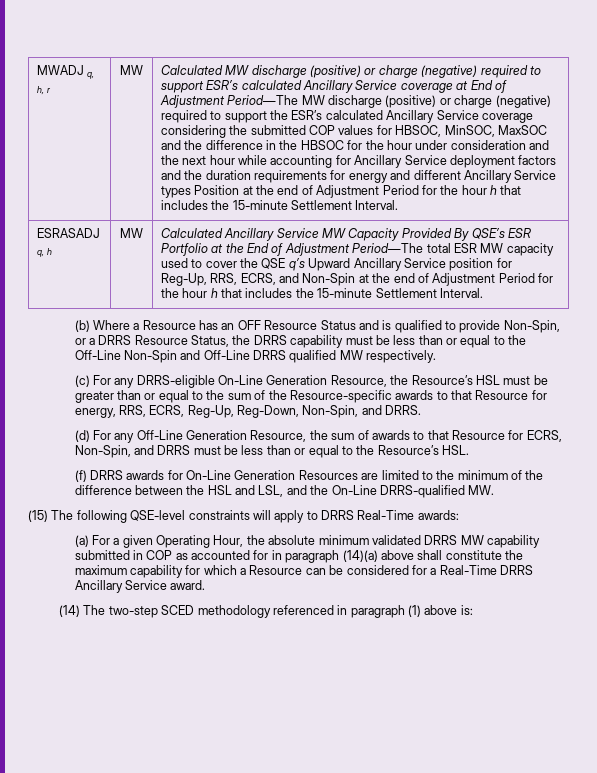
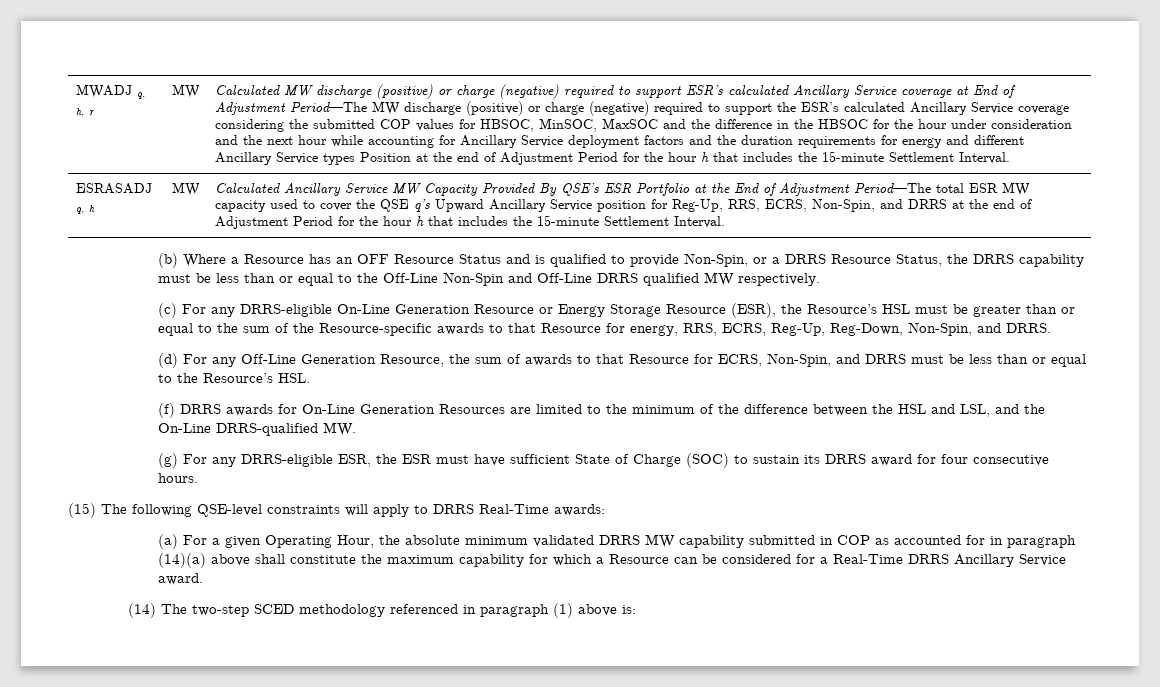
[279,273,356,286] and Non-Spin -> [811,199,947,212] Non-Spin, and DRRS
[330,375,387,387] Resource, -> [473,303,776,318] Resource or Energy Storage Resource (ESR),
(495, 490) none -> [157,453,1049,468] [157,473,198,483] // (g) For any DRRS-eligible ESR, the ESR must have sufficient State of Charge (SOC) to sustain its DRRS award for four consecutive hours.

